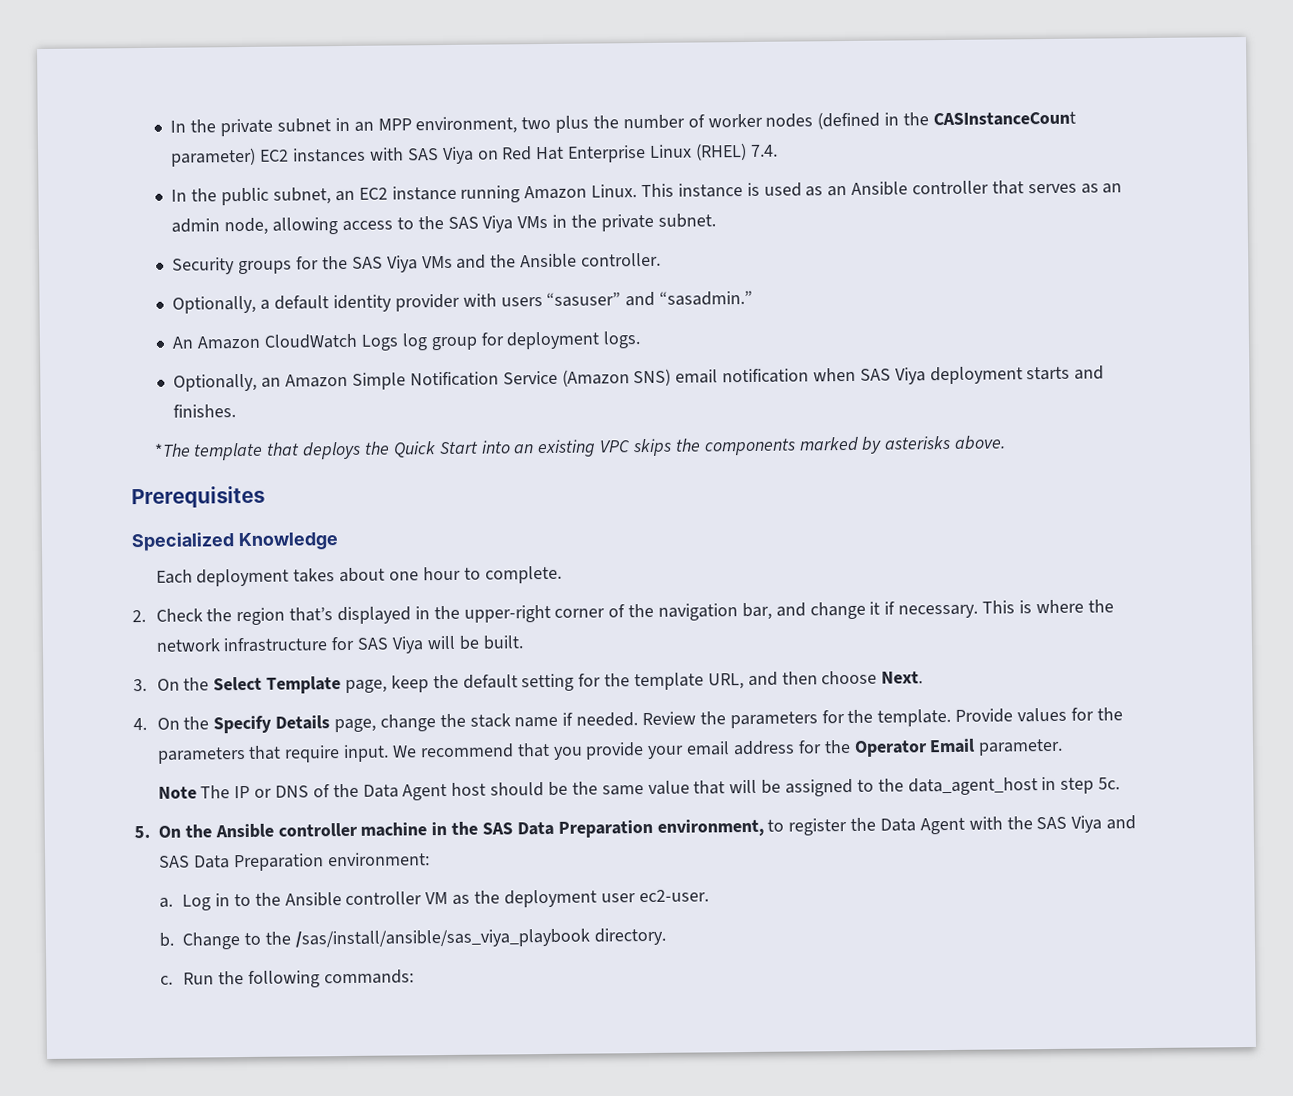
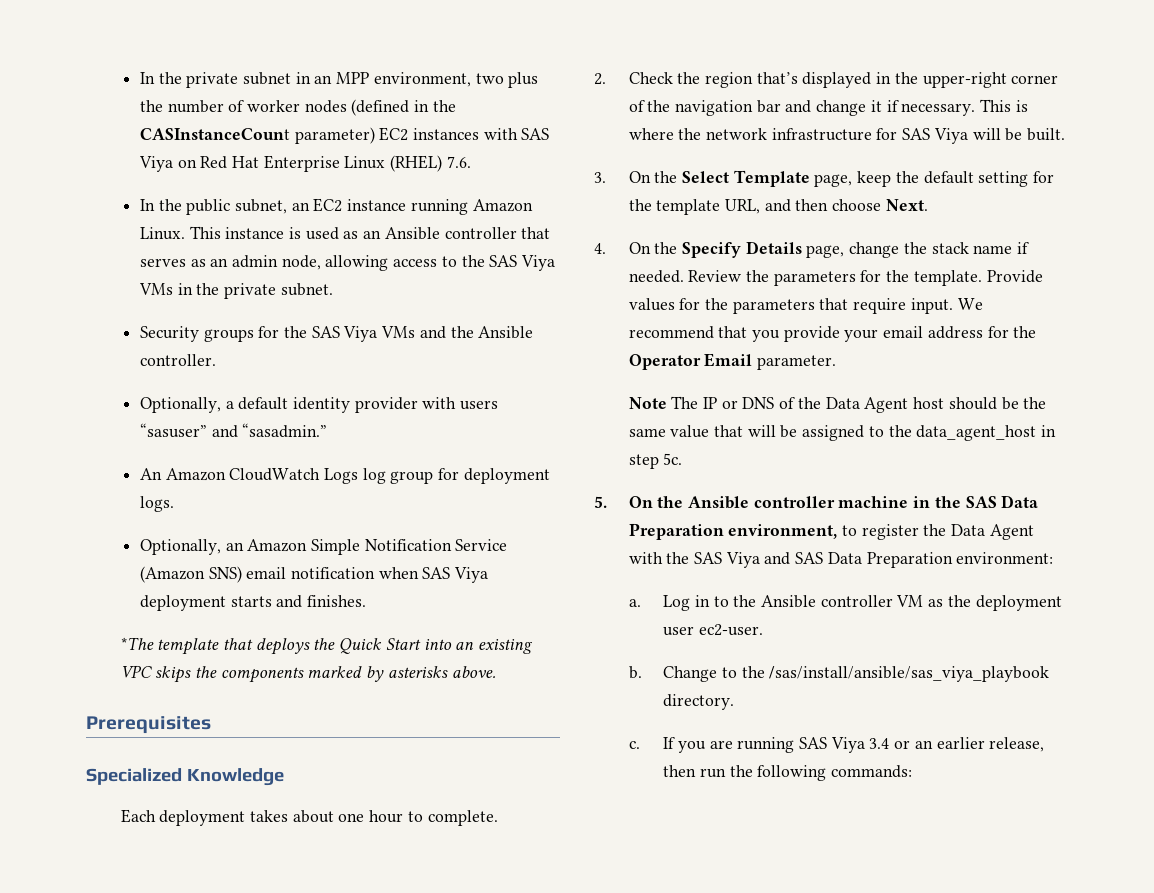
[749,144,778,157] 7.4. -> [446,156,471,168] 7.6.
[741,602,772,621] bar, -> [756,100,781,113] bar
[183,972,215,985] Run -> [663,737,1045,753] [663,765,726,778] If you are running SAS Viya 3.4 or an earlier release, then run

